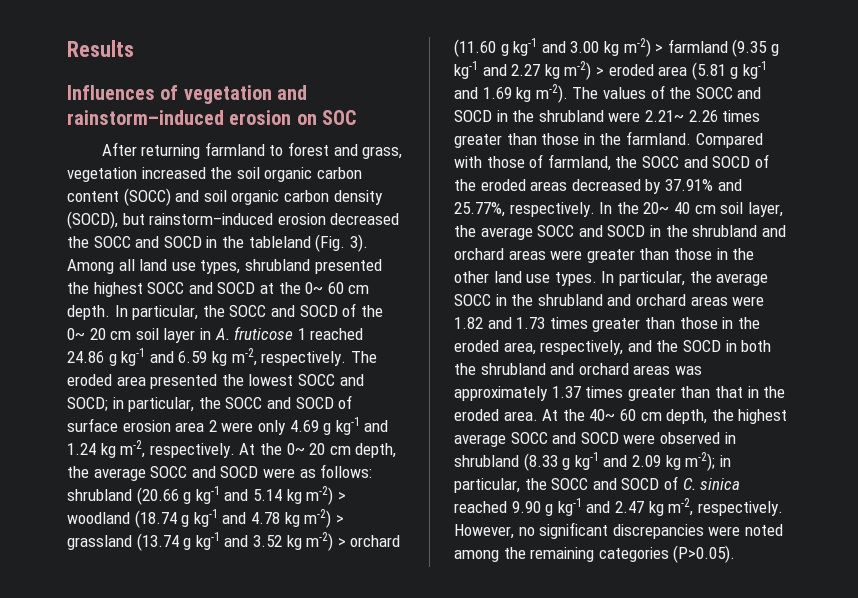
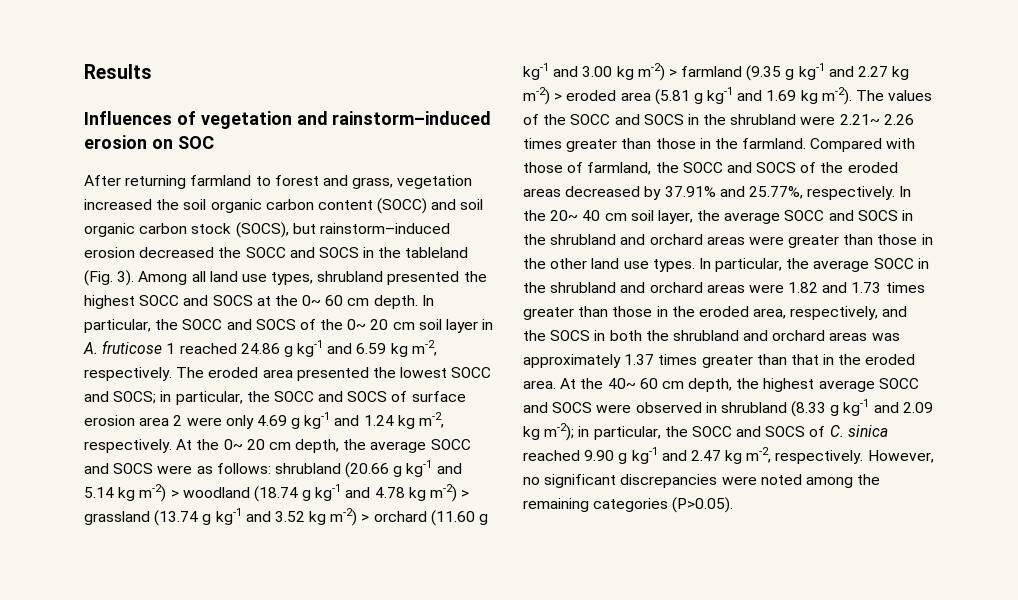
[333,190,383,205] [67,211,118,229] density (SOCD), -> [191,222,289,238] stock (SOCS),
[163,236,202,248] SOCD -> [318,247,359,258] SOCS
[217,282,256,294] SOCD -> [212,295,253,306] SOCS
[299,305,338,317] SOCD -> [255,319,296,330] SOCS
[67,397,334,412] SOCD; in particular, the SOCC and SOCD -> [113,391,388,405] SOCS; in particular, the SOCC and SOCS
[220,466,259,478] SOCD -> [113,463,154,474] SOCS
[454,110,492,122] SOCD -> [643,114,684,125] SOCS
[712,156,751,168] SOCD -> [756,162,797,173] SOCS
[607,225,646,237] SOCD -> [857,210,898,221] SOCS
[682,340,721,352] SOCD -> [550,330,591,341] SOCS
[580,432,619,444] SOCD -> [552,402,593,413] SOCS
[621,478,660,490] SOCD -> [765,426,806,437] SOCS

